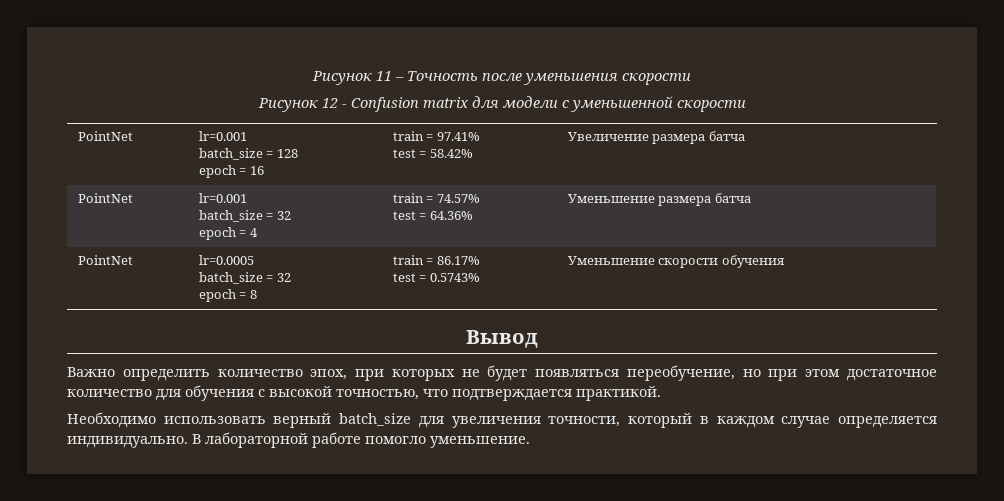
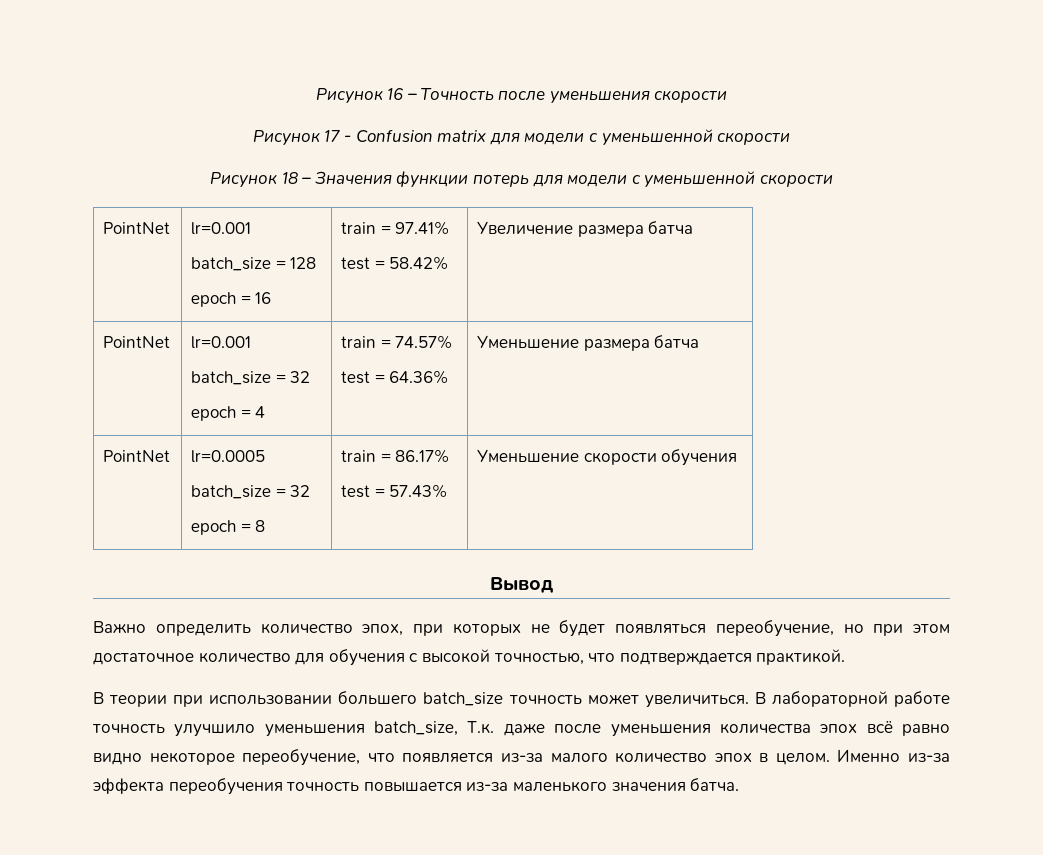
[312,71,392,85] Рисунок 11 -> [315,88,405,104] Рисунок 16
[321,98,338,108] 12 -> [324,130,341,142] 17
(746, 106) none -> [210,171,833,188] // Рисунок 18 – Значения функции потерь для модели с уменьшенной скорости
[429,273,480,282] 0.5743% -> [389,484,449,498] 57.43%
[67,412,938,428] [67,432,530,448] Необходимо использовать верный batch_size для увеличения точности, который в каждом случае определяется индивидуально. В лабораторной работе помогло уменьшение. -> [93,691,950,708] [92,721,951,737] [93,749,951,766] [93,778,740,795] В теории при использовании большего batch_size точность может увеличиться. В лабораторной работе точность улучшило уменьшения batch_size, Т.к. даже после уменьшения количества эпох всё равно видно некоторое переобучение, что появляется из-за малого количество эпох в целом. Именно из-за эффекта переобучения точность повышается из-за маленького значения батча.

